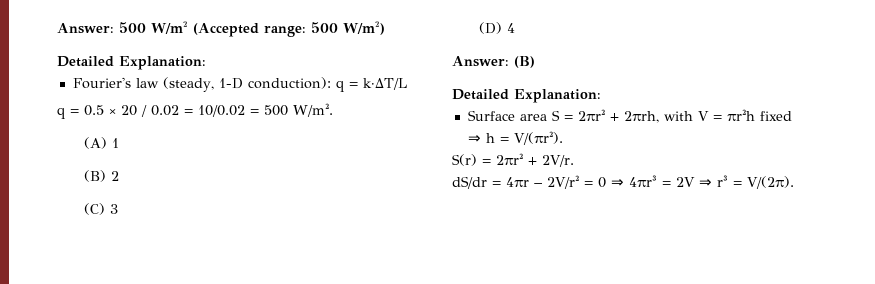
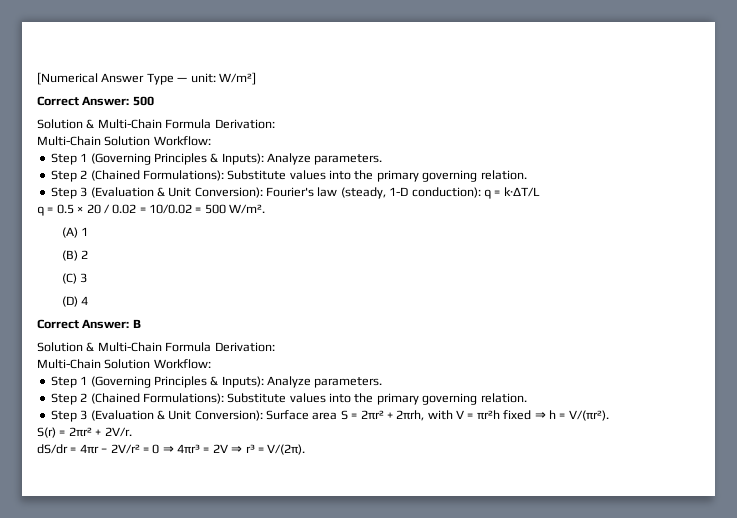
[57,21,385,37] [57,56,206,70] Answer: 500 W/m² (Accepted range: 500 W/m²) // Detailed Explanation: // -> [37,72,256,85] [37,96,154,106] [37,119,275,129] [37,136,211,146] [50,153,383,165] [50,170,527,182] [50,187,263,199] [Numerical Answer Type — unit: W/m²] // Correct Answer: 500 // Solution & Multi-Chain Formula Derivation: // Multi-Chain Solution Workflow: // Step 1 (Governing Principles & Inputs): Analyze parameters. // Step 2 (Chained Formulations): Substitute values into the primary governing relation. // Step 3 (Evaluation & Unit Conversion):
[452,56,535,68] [452,89,601,103] Answer: (B) // Detailed Explanation: // -> [37,319,141,329] [37,342,275,352] [37,359,211,369] [50,376,383,388] [50,393,527,405] [50,410,263,422] Correct Answer: B // Solution & Multi-Chain Formula Derivation: // Multi-Chain Solution Workflow: // Step 1 (Governing Principles & Inputs): Analyze parameters. // Step 2 (Chained Formulations): Substitute values into the primary governing relation. // Step 3 (Evaluation & Unit Conversion):

